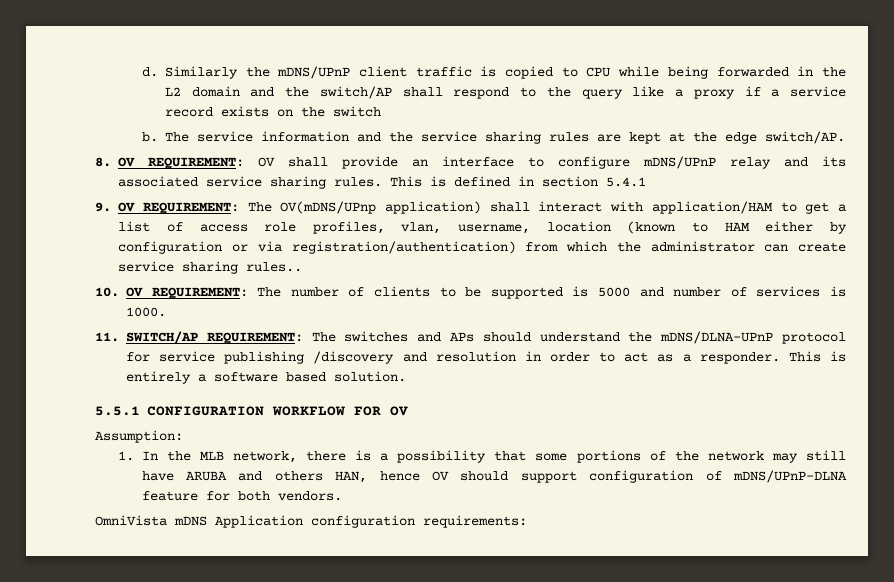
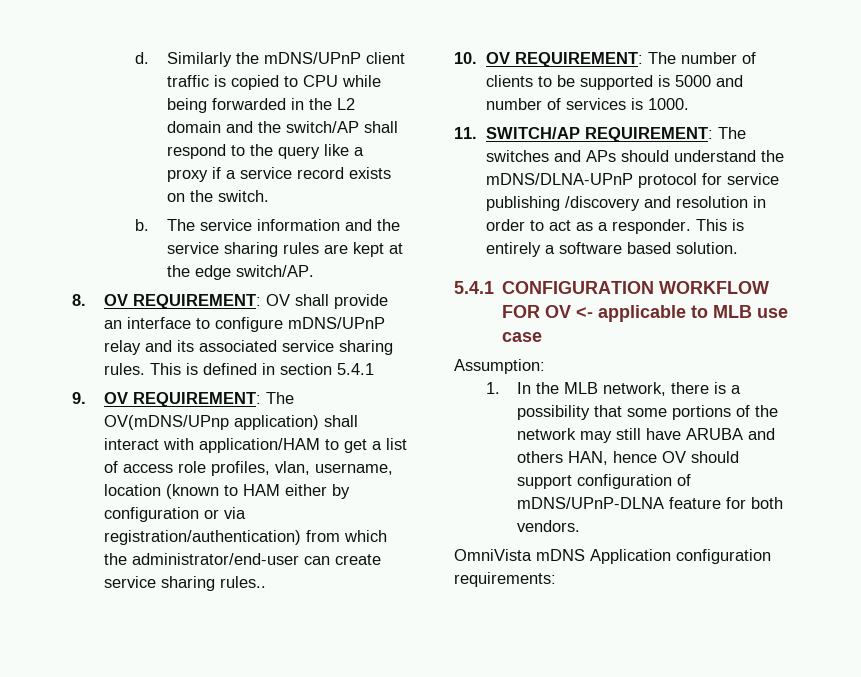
[332,106,381,117] switch -> [217,190,269,202] switch.
[650,241,755,252] administrator -> [131,553,299,565] administrator/end-user
[95,406,140,416] 5.5.1 -> [454,281,494,294] 5.4.1
(408, 411) none -> [576,305,789,322] [502,332,543,342] <- applicable to MLB use case

